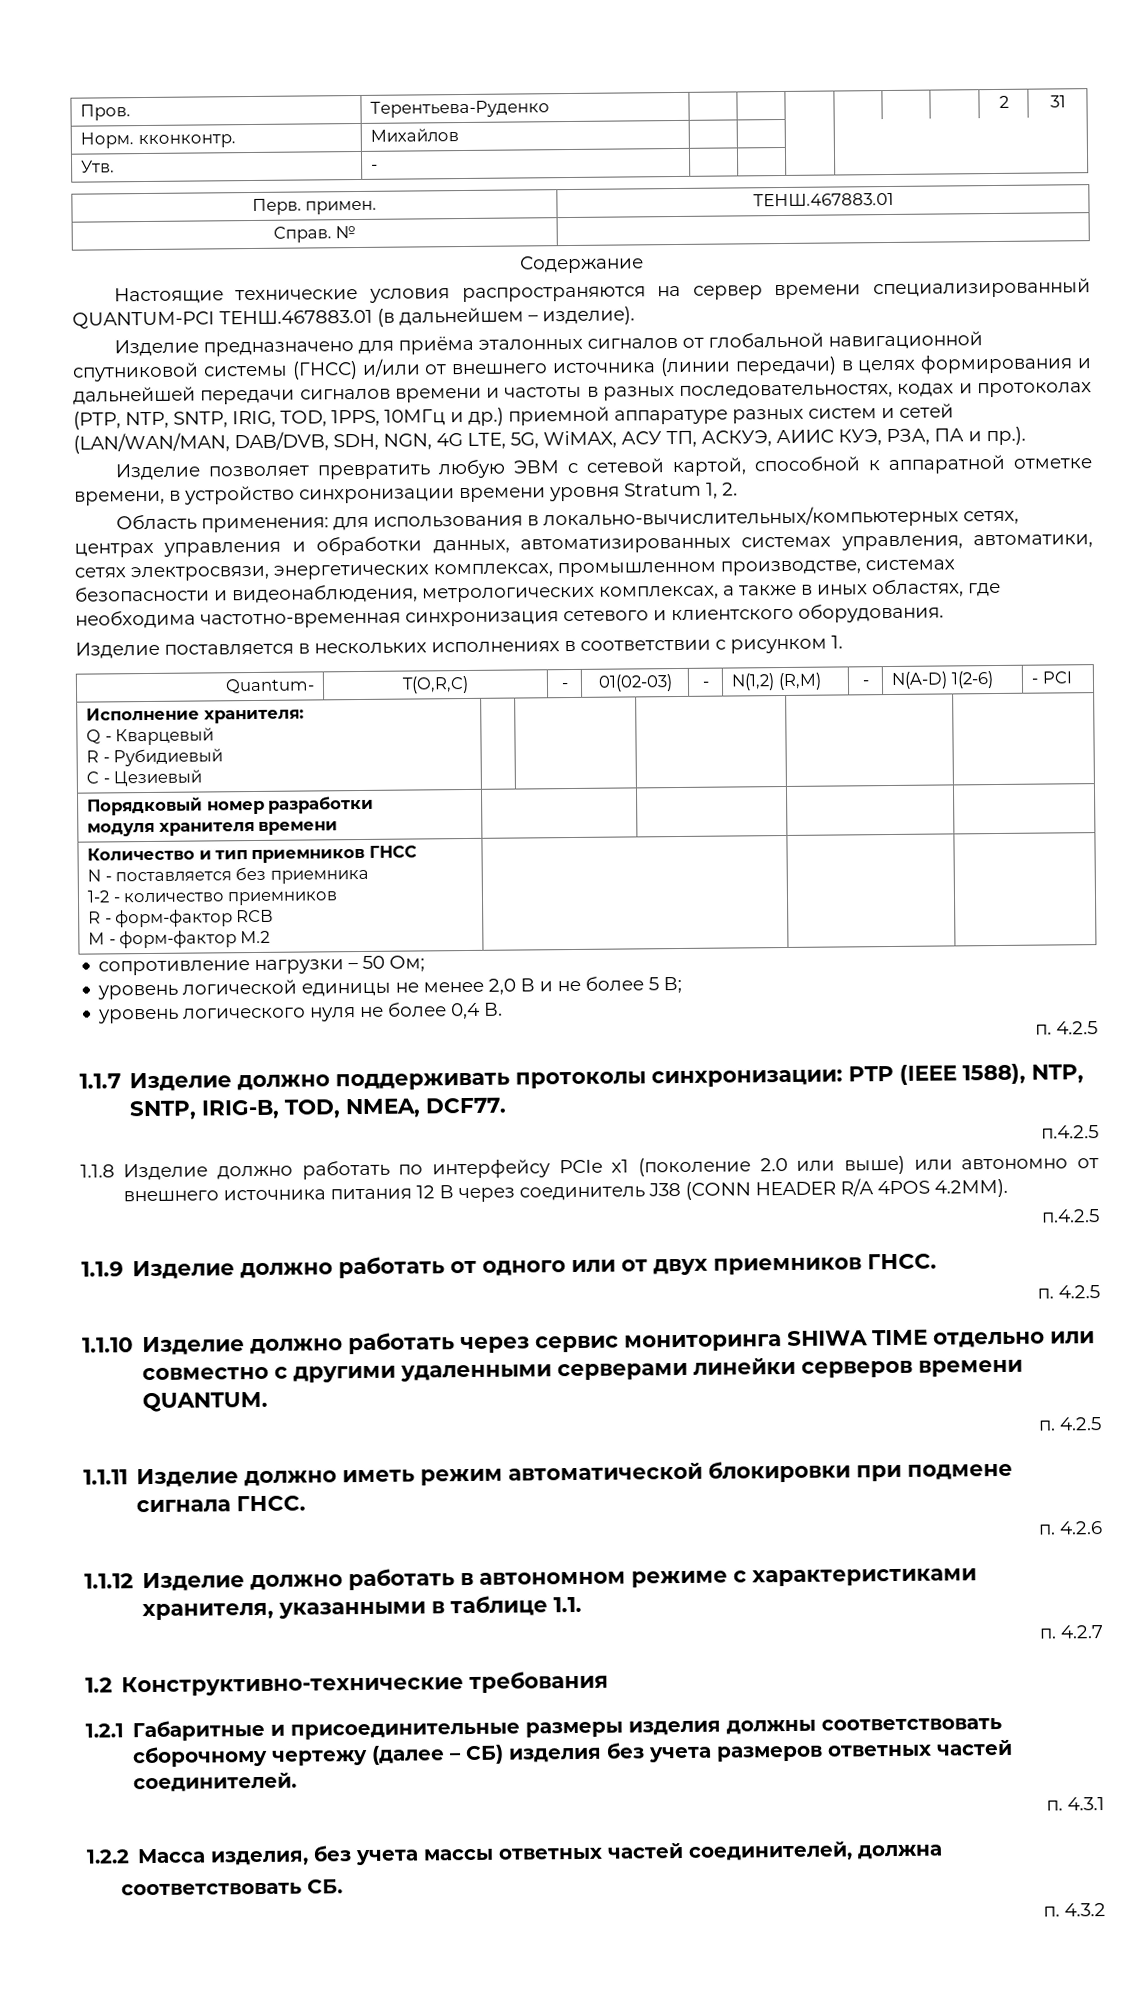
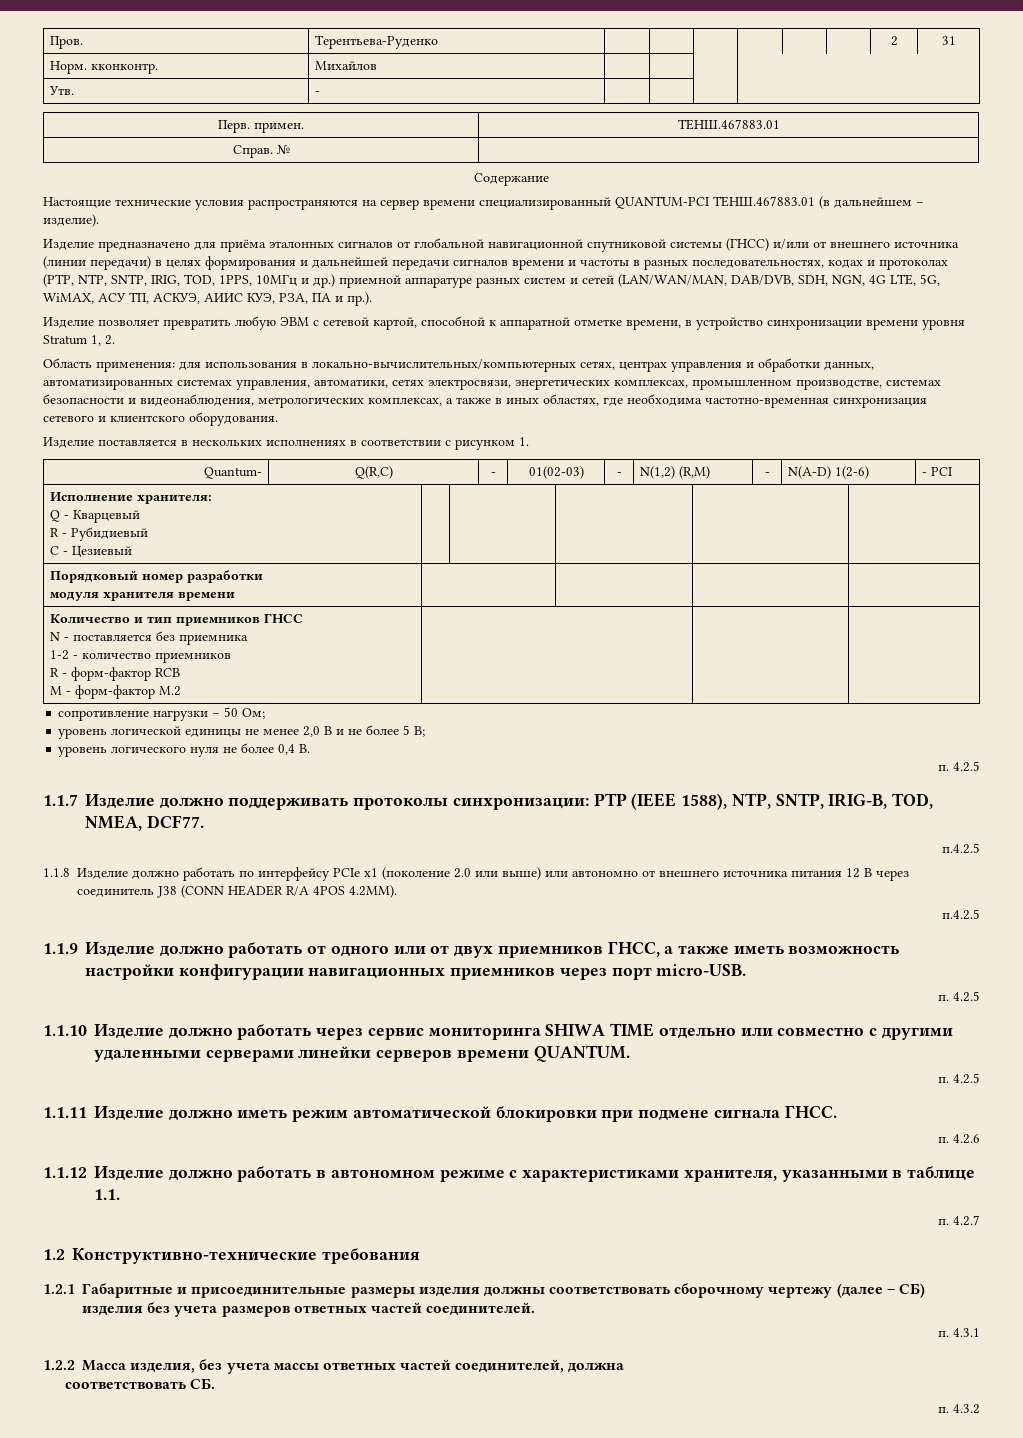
[402,675,470,694] T(O,R,C) -> [354,466,393,479] Q(R,C)
[867,1253,938,1270] ГНСС. -> [607,941,900,957] [85,964,747,980] ГНСС, а также иметь возможность настройки конфигурации навигационных приемников через порт micro-USB.

